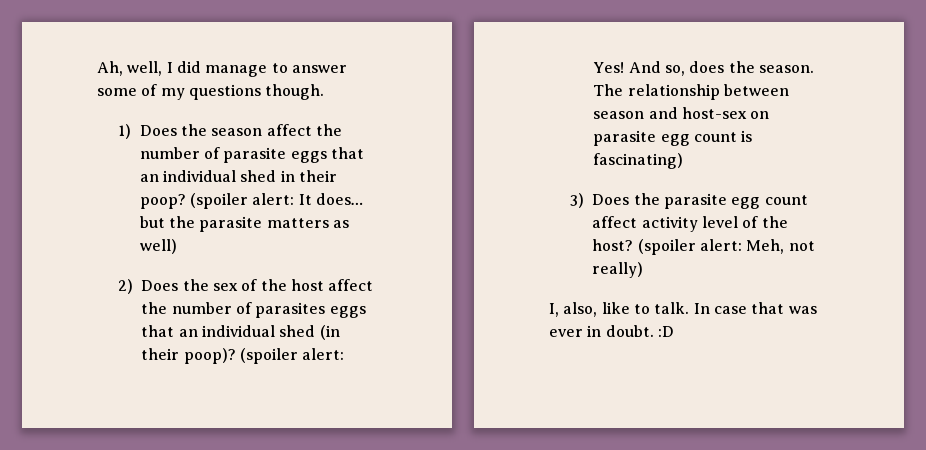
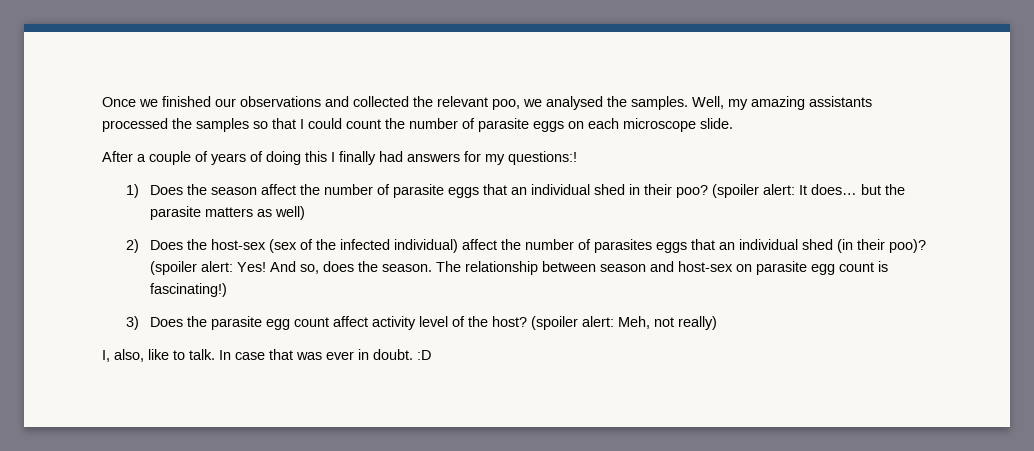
[97,61,347,77] [97,84,325,100] Ah, well, I did manage to answer some of my questions though. -> [102,96,872,110] [102,118,733,132] [102,151,577,165] Once we finished our observations and collected the relevant poo, we analysed the samples. Well, my amazing assistants processed the samples so that I could count the number of parasite eggs on each microscope slide. // After a couple of years of doing this I finally had answers for my questions:!
[139,194,186,209] poop? -> [676,185,709,198] poo?
[212,279,324,291] sex of the host -> [211,239,459,253] host-sex (sex of the infected individual)
[183,348,236,364] poop)? -> [889,239,927,253] poo)?
[593,153,684,169] fascinating) -> [150,283,228,297] fascinating!)

